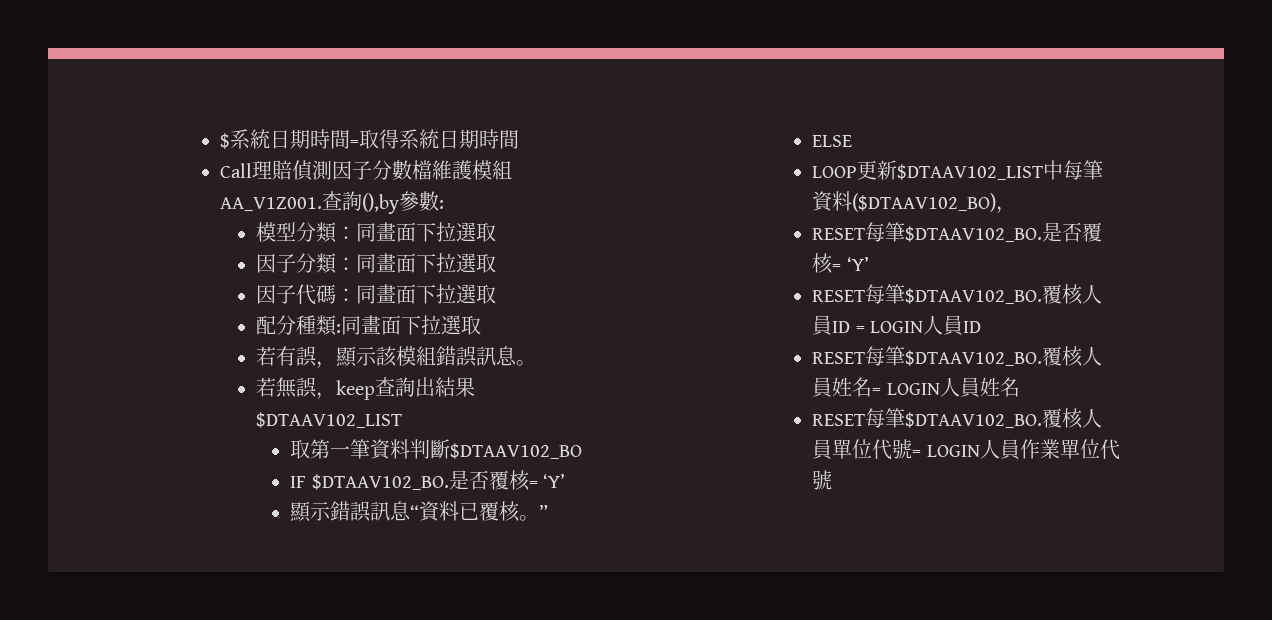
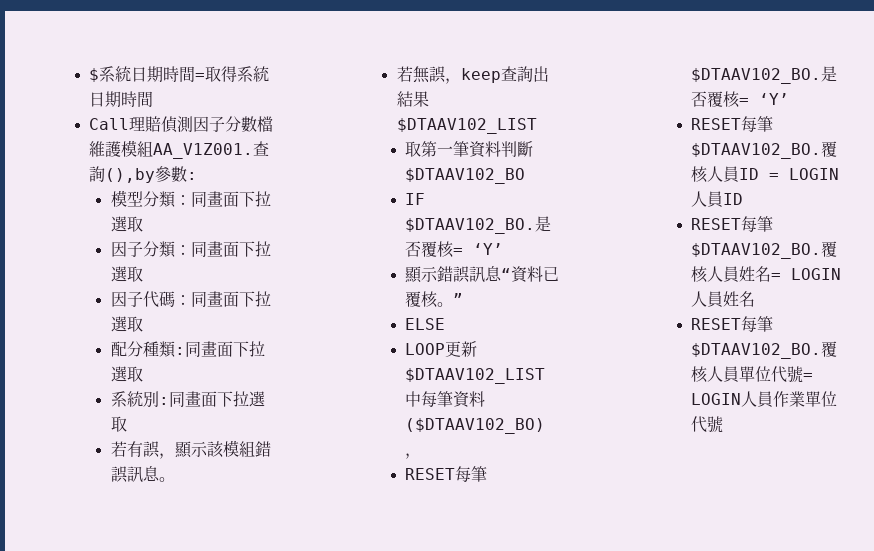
(481, 325) none -> [110,391,266,407] [110,416,127,432] // 系統別:同畫面下拉選取

